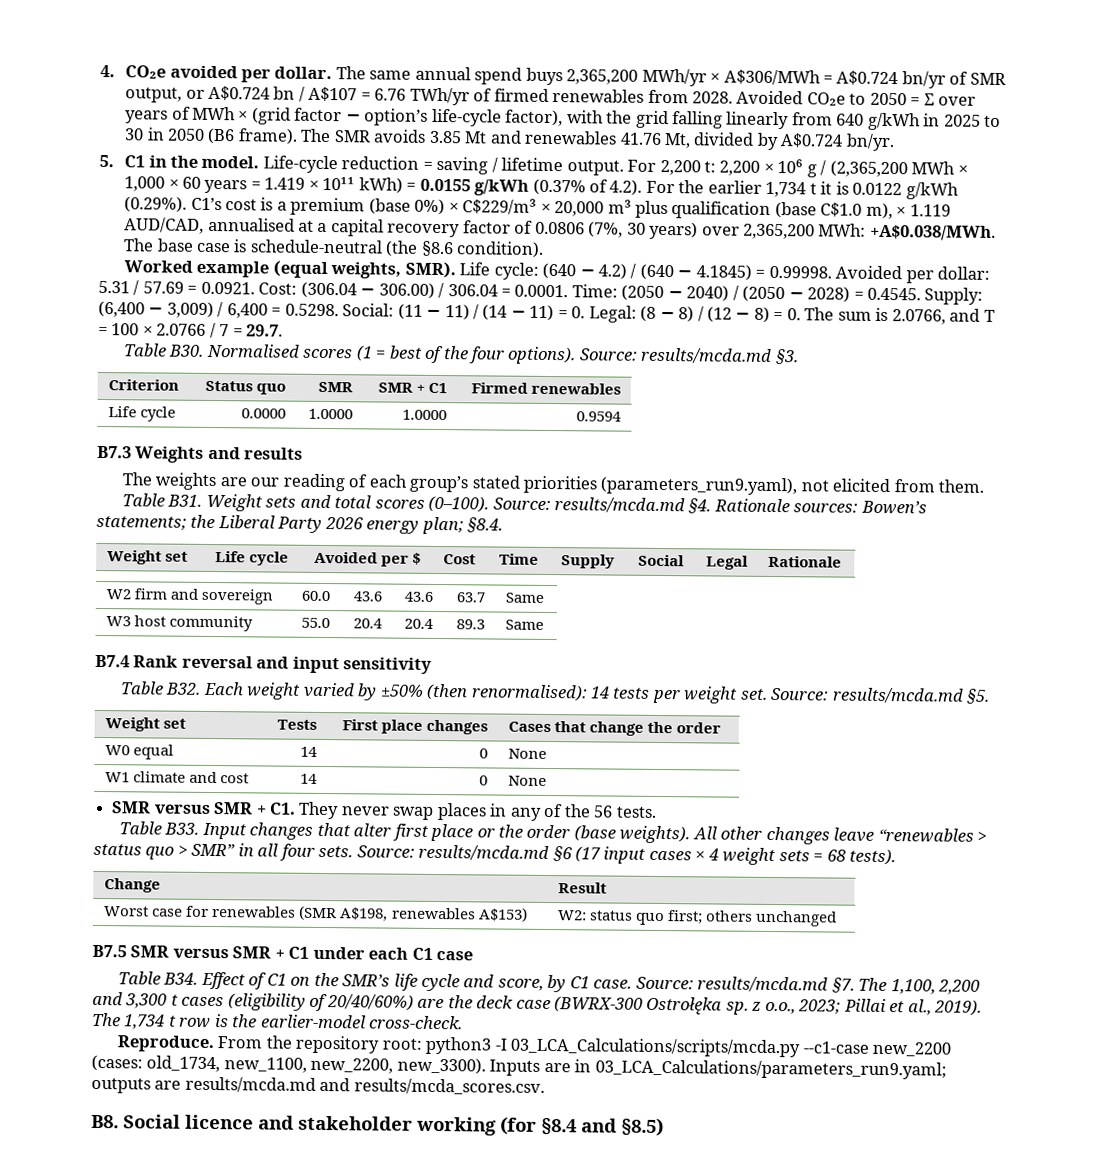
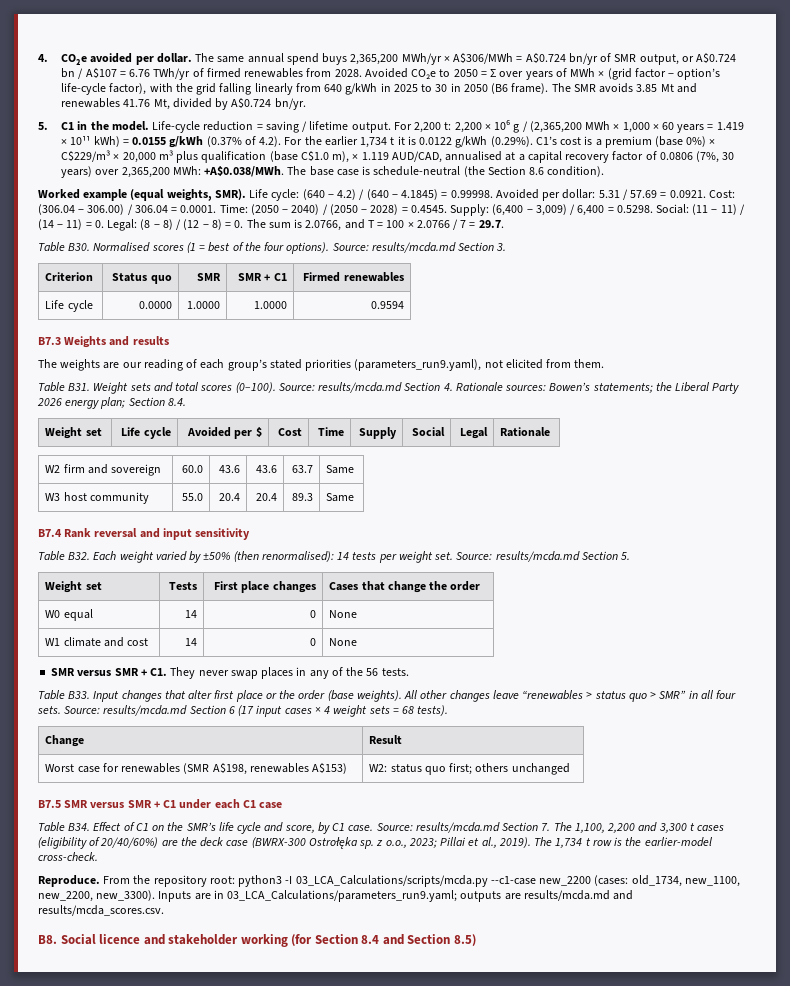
[420,240,454,257] §8.6 -> [487,166,545,175] Section 8.6
[774,349,799,365] §3. -> [458,242,507,251] Section 3.
[688,498,712,514] §4. -> [404,382,453,391] Section 4.
[467,517,504,533] §8.4. -> [128,397,186,406] Section 8.4.
[966,688,991,704] §5. -> [581,551,631,560] Section 5.
[552,846,573,862] §6 -> [189,705,235,714] Section 6
[831,977,855,993] §7. -> [502,822,551,831] Section 7.
[541,1117,664,1137] §8.4 and §8.5) -> [314,934,476,946] Section 8.4 and Section 8.5)

